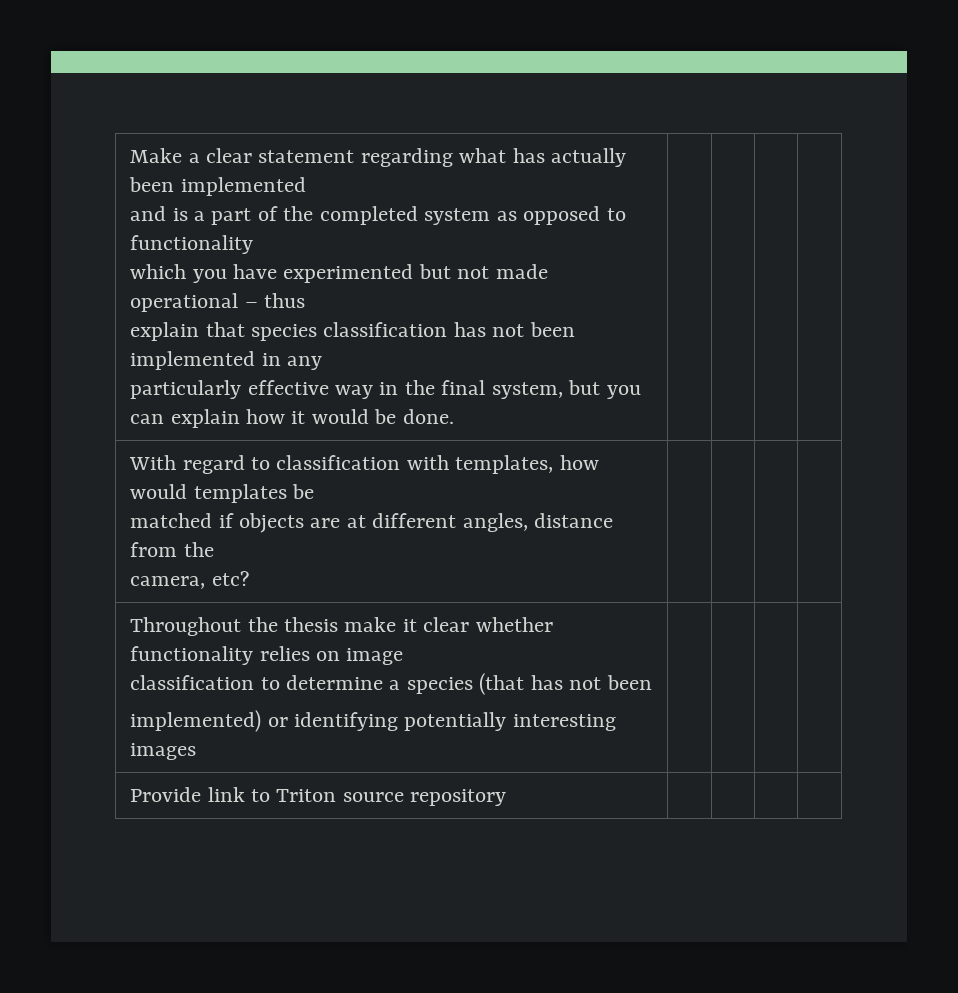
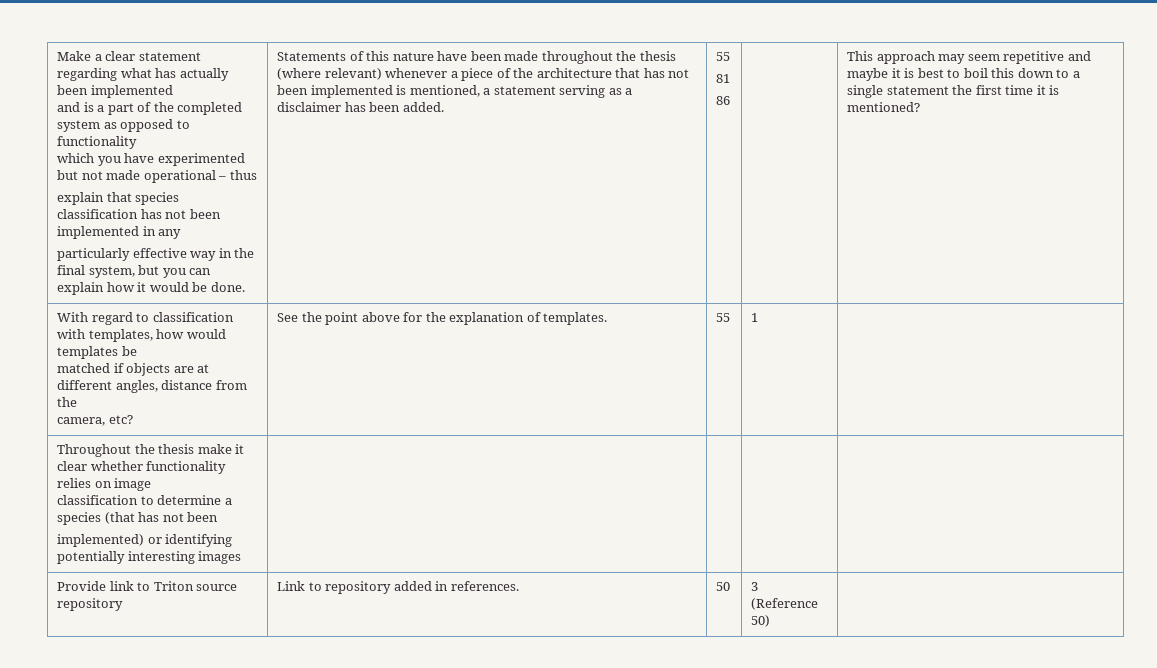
(454, 416) | | | -> [277,51,676,64] [277,68,690,81] [277,85,633,98] [277,102,444,112] [716,52,731,61] [716,74,731,83] [716,96,731,105] [847,51,1091,64] [847,68,1080,81] [847,85,1060,98] [847,102,921,112] Statements of this nature have been made throughout the thesis (where relevant) whenever a piece of the architecture that has not been implemented is mentioned, a statement serving as a disclaimer has been added. | 55 // 81 // 86 | | This approach may seem repetitive and maybe it is best to boil this down to a single statement the first time it is mentioned?
(249, 578) | | -> [277,312,608,325] [716,313,731,322] [751,313,759,322] See the point above for the explanation of templates. | 55 | 1
(507, 797) | | -> [277,581,519,594] [716,582,731,591] [751,582,759,591] [751,598,819,610] [751,615,771,627] Link to repository added in references. | 50 | 3 (Reference 50)

